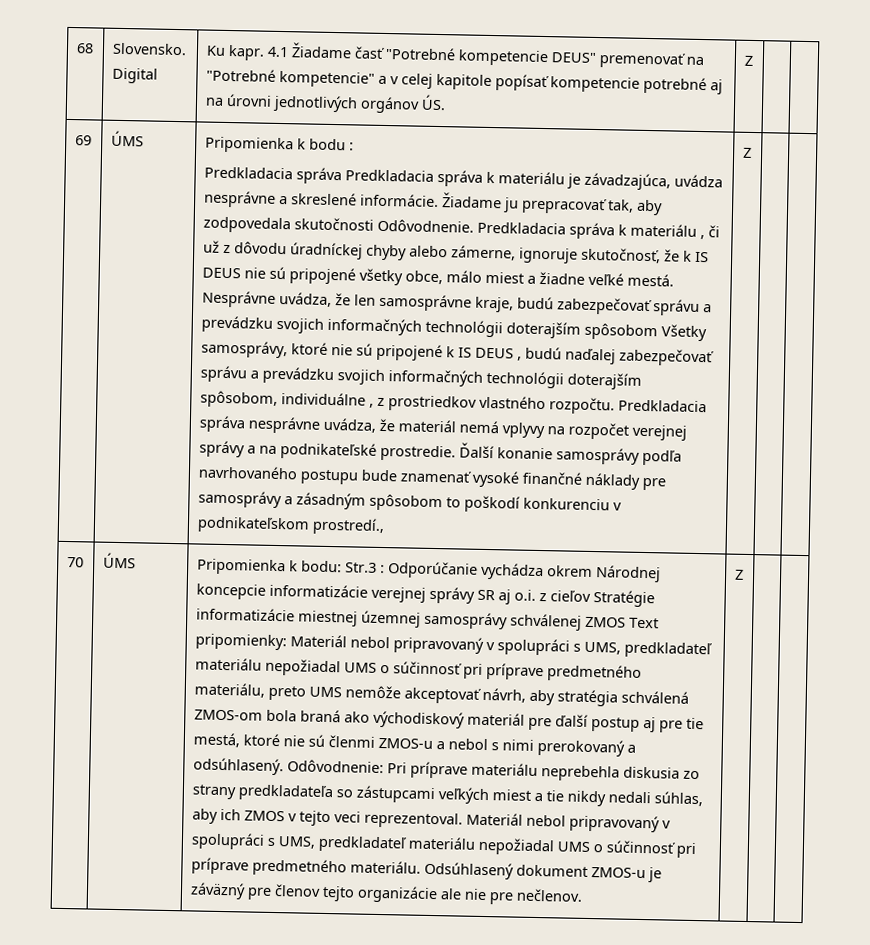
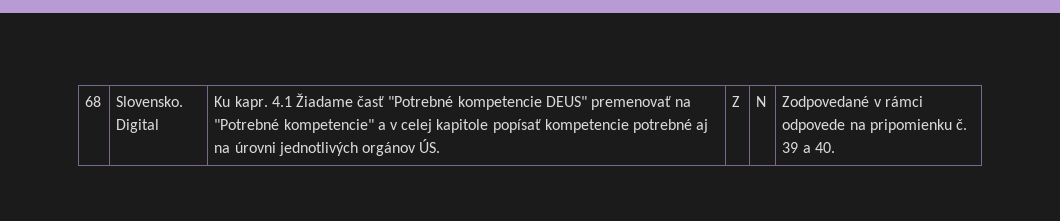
[74,135,92,146] [110,130,144,147] [204,136,354,154] [203,166,723,191] [203,190,663,216] [202,216,720,240] [202,240,709,264] [201,266,674,287] [201,290,712,316] [200,315,707,342] [200,340,714,367] [199,365,642,390] [199,390,707,415] [198,415,687,441] [198,440,682,466] [197,465,666,491] [197,490,622,513] [196,516,385,536] [742,147,752,158] [66,557,84,568] [102,552,136,569] [196,558,661,583] [195,583,655,608] [195,607,659,631] [194,633,712,659] [194,657,642,682] [193,682,689,707] [193,709,704,733] [192,732,636,757] [192,757,700,782] [191,784,703,807] [191,808,671,833] [190,832,696,859] [190,857,662,883] [189,882,583,905] [734,569,744,580] | // 69 | ÚMS | Pripomienka k bodu : // Predkladacia správa Predkladacia správa k materiálu je závadzajúca, uvádza nesprávne a skreslené informácie. Žiadame ju prepracovať tak, aby zodpovedala skutočnosti Odôvodnenie. Predkladacia správa k materiálu , či už z dôvodu úradníckej chyby alebo zámerne, ignoruje skutočnosť, že k IS DEUS nie sú pripojené všetky obce, málo miest a žiadne veľké mestá. Nesprávne uvádza, že len samosprávne kraje, budú zabezpečovať správu a prevádzku svojich informačných technológii doterajším spôsobom Všetky samosprávy, ktoré nie sú pripojené k IS DEUS , budú naďalej zabezpečovať správu a prevádzku svojich informačných technológii doterajším spôsobom, individuálne , z prostriedkov vlastného rozpočtu. Predkladacia správa nesprávne uvádza, že materiál nemá vplyvy na rozpočet verejnej správy a na podnikateľské prostredie. Ďalší konanie samosprávy podľa navrhovaného postupu bude znamenať vysoké finančné náklady pre samosprávy a zásadným spôsobom to poškodí konkurenciu v podnikateľskom prostredí., | Z | | // 70 | ÚMS | Pripomienka k bodu: Str.3 : Odporúčanie vychádza okrem Národnej koncepcie informatizácie verejnej správy SR aj o.i. z cieľov Stratégie informatizácie miestnej územnej samosprávy schválenej ZMOS Text pripomienky: Materiál nebol pripravovaný v spolupráci s UMS, predkladateľ materiálu nepožiadal UMS o súčinnosť pri príprave predmetného materiálu, preto UMS nemôže akceptovať návrh, aby stratégia schválená ZMOS-om bola braná ako východiskový materiál pre ďalší postup aj pre tie mestá, ktoré nie sú členmi ZMOS-u a nebol s nimi prerokovaný a odsúhlasený. Odôvodnenie: Pri príprave materiálu neprebehla diskusia zo strany predkladateľa so zástupcami veľkých miest a tie nikdy nedali súhlas, aby ich ZMOS v tejto veci reprezentoval. Materiál nebol pripravovaný v spolupráci s UMS, predkladateľ materiálu nepožiadal UMS o súčinnosť pri príprave predmetného materiálu. Odsúhlasený dokument ZMOS-u je záväzný pre členov tejto organizácie ale nie pre nečlenov. | Z | | -> [756,96,767,107] [782,96,923,110] [782,119,967,133] [782,142,835,153] N | Zodpovedané v rámci odpovede na pripomienku č. 39 a 40.

